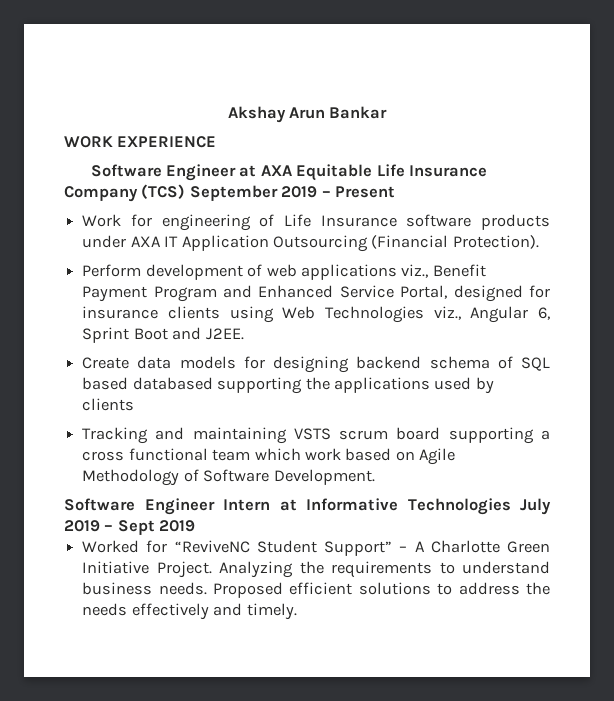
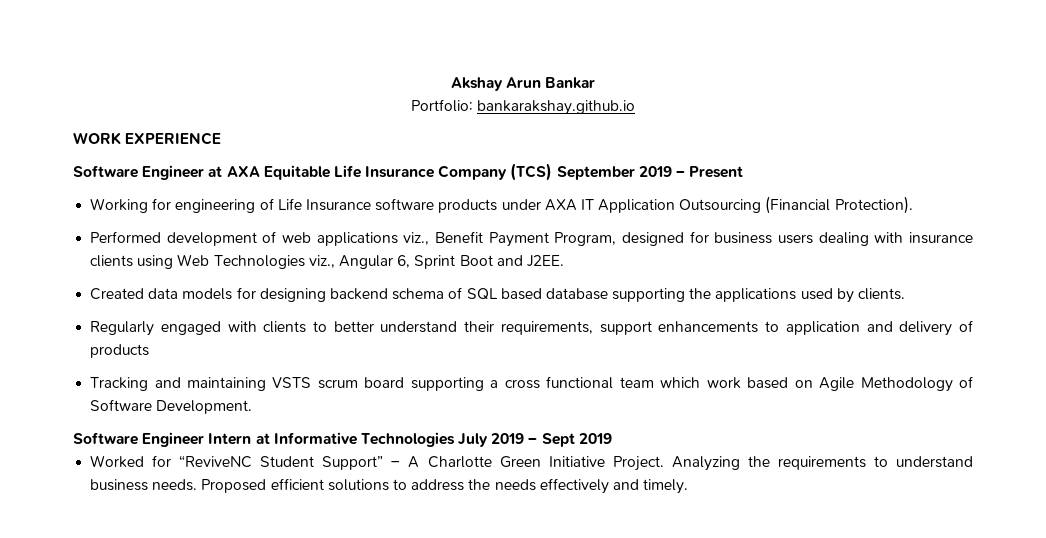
(388, 112) none -> [410,99,636,115] // Portfolio: bankarakshay.github.io
[82,214,122,227] Work -> [90,198,149,213] Working
[82,264,142,277] Perform -> [90,231,162,243] Performed
[153,285,550,302] Program and Enhanced Service Portal, designed for -> [554,231,904,246] Program, designed for business users dealing with
[82,357,130,369] Create -> [90,288,145,300] Created
[132,377,213,390] databased -> [545,288,608,300] database
[82,398,135,411] clients -> [858,288,906,300] [90,320,974,336] [90,344,150,358] clients. // Regularly engaged with clients to better understand their requirements, support enhancements to application and delivery of products

